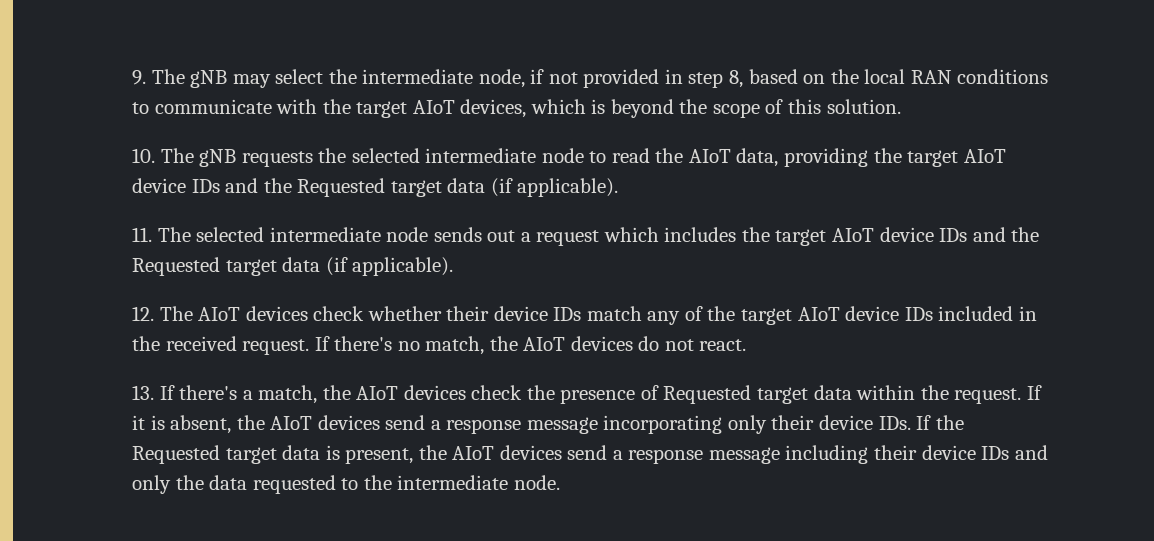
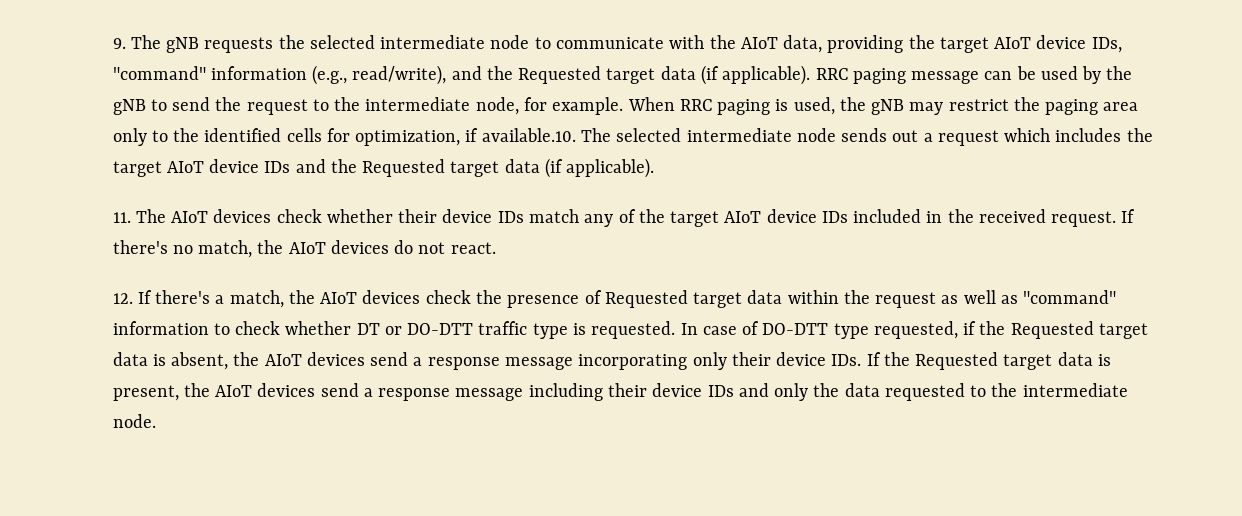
[232,69,1049,88] [132,99,901,118] [132,148,237,167] may select the intermediate node, if not provided in step 8, based on the local RAN conditions to communicate with the target AIoT devices, which is beyond the scope of this solution. // 10. The gNB -> (200, 45) none
[611,148,650,163] read -> [555,35,705,49] communicate with
[191,178,619,197] [132,227,153,242] IDs and the Requested target data (if applicable). // 11. -> [1091,37,1122,53] [112,65,1133,85] [112,97,1139,115] [112,128,576,146] IDs, "command" information (e.g., read/write), and the Requested target data (if applicable). RRC paging message can be used by the gNB to send the request to the intermediate node, for example. When RRC paging is used, the gNB may restrict the paging area only to the identified cells for optimization, if available.10.
[132,306,155,321] 12. -> [112,212,131,223] 11.
[132,385,155,400] 13. -> [112,293,133,304] 12.
[954,385,1042,404] [132,415,146,430] request. If it -> [875,290,1117,308] [112,321,1148,339] [112,352,148,366] request as well as "command" information to check whether DT or DO-DTT traffic type is requested. In case of DO-DTT type requested, if the Requested target data

